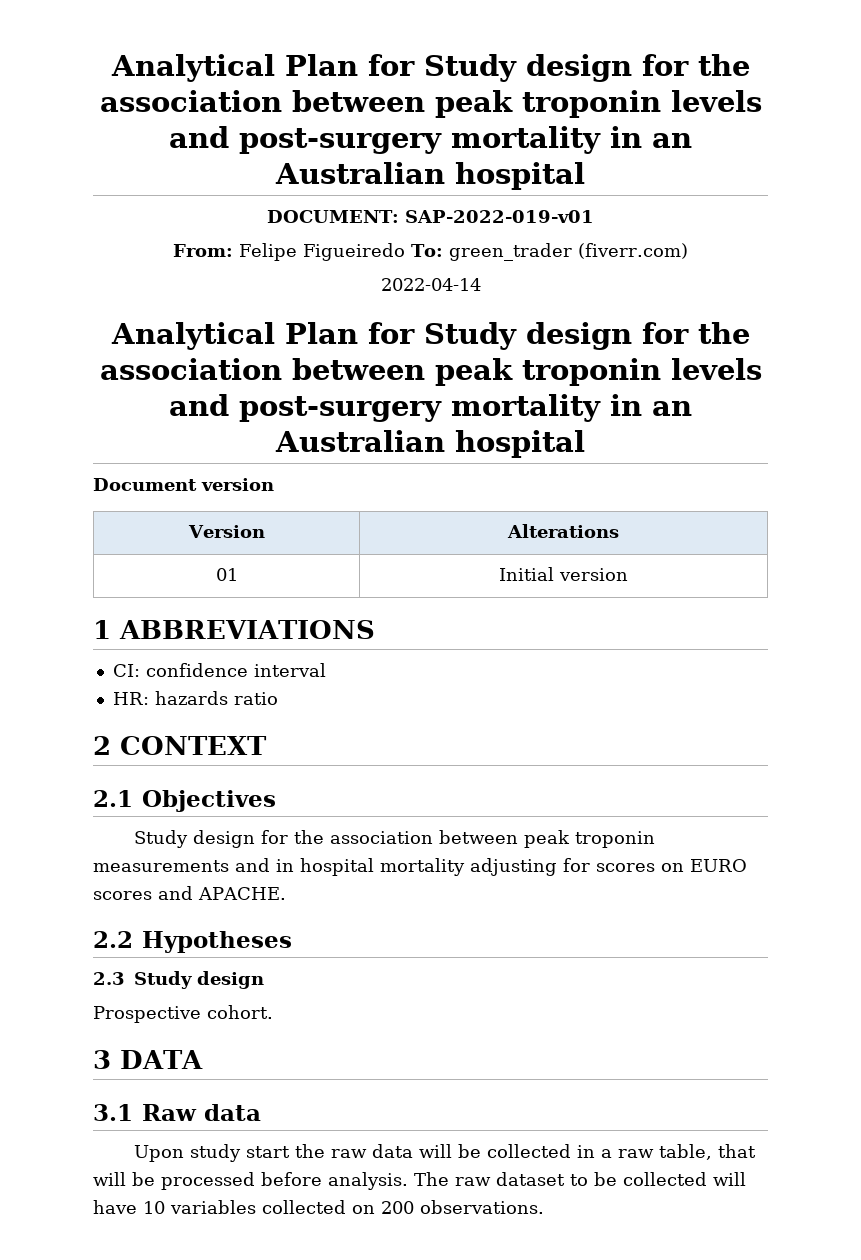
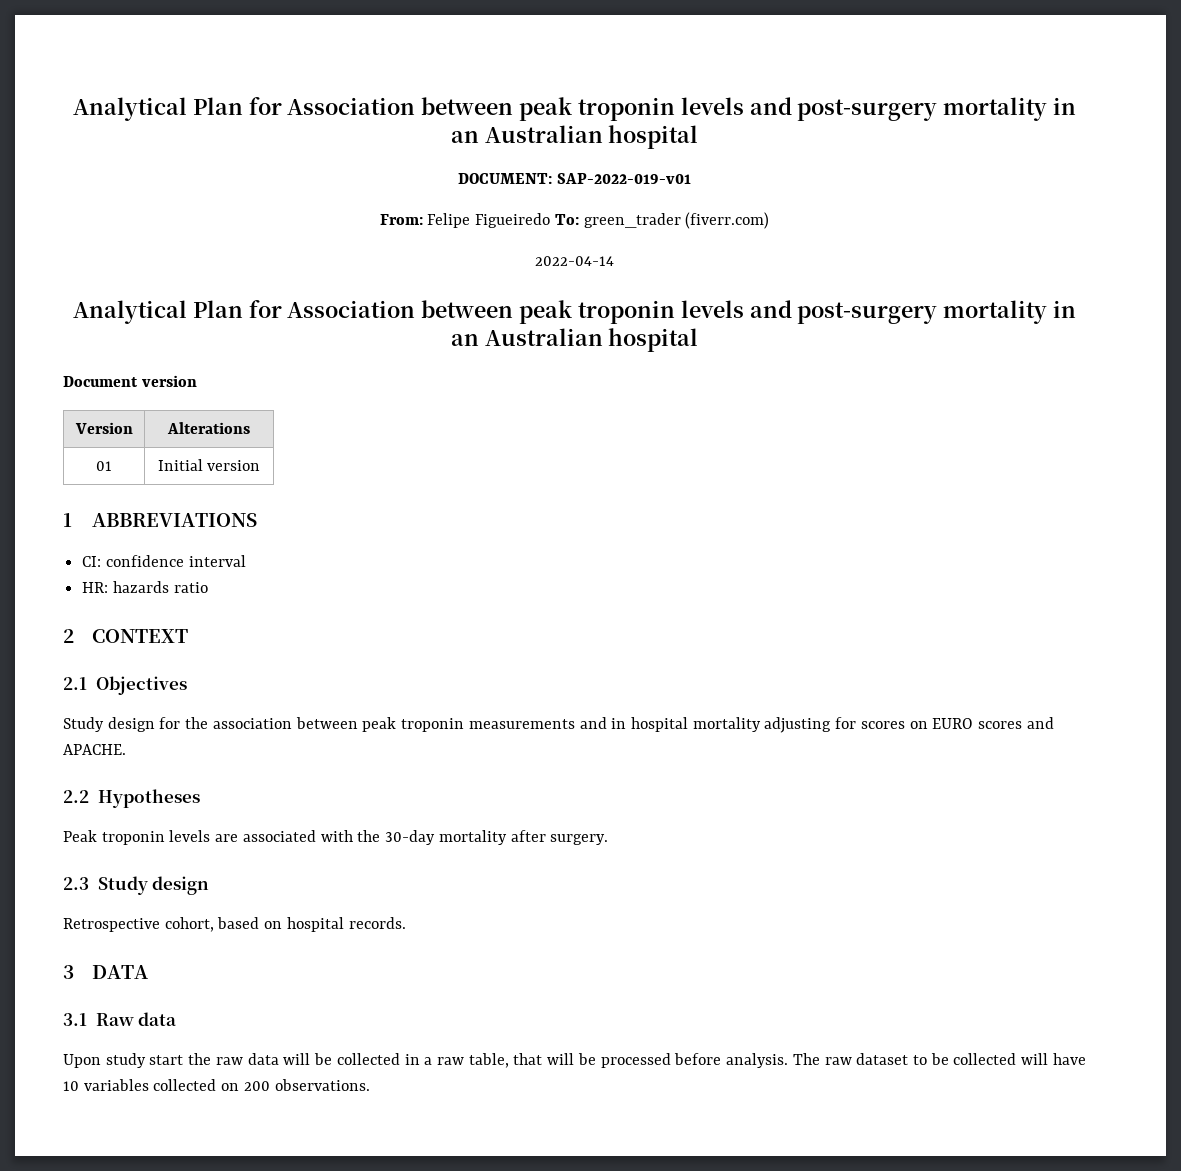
[110,54,750,82] [99,90,282,112] Analytical Plan for Study design for the association -> [73,97,416,121] Analytical Plan for Association
[423,322,750,350] [99,358,282,380] Study design for the association -> [287,300,416,318] Association
[93,971,264,989] [93,1005,273,1023] 2.3 Study design // Prospective cohort. -> [63,830,609,845] [63,876,210,895] [63,917,406,932] Peak troponin levels are associated with the 30-day mortality after surgery. // 2.3 Study design // Retrospective cohort, based on hospital records.

